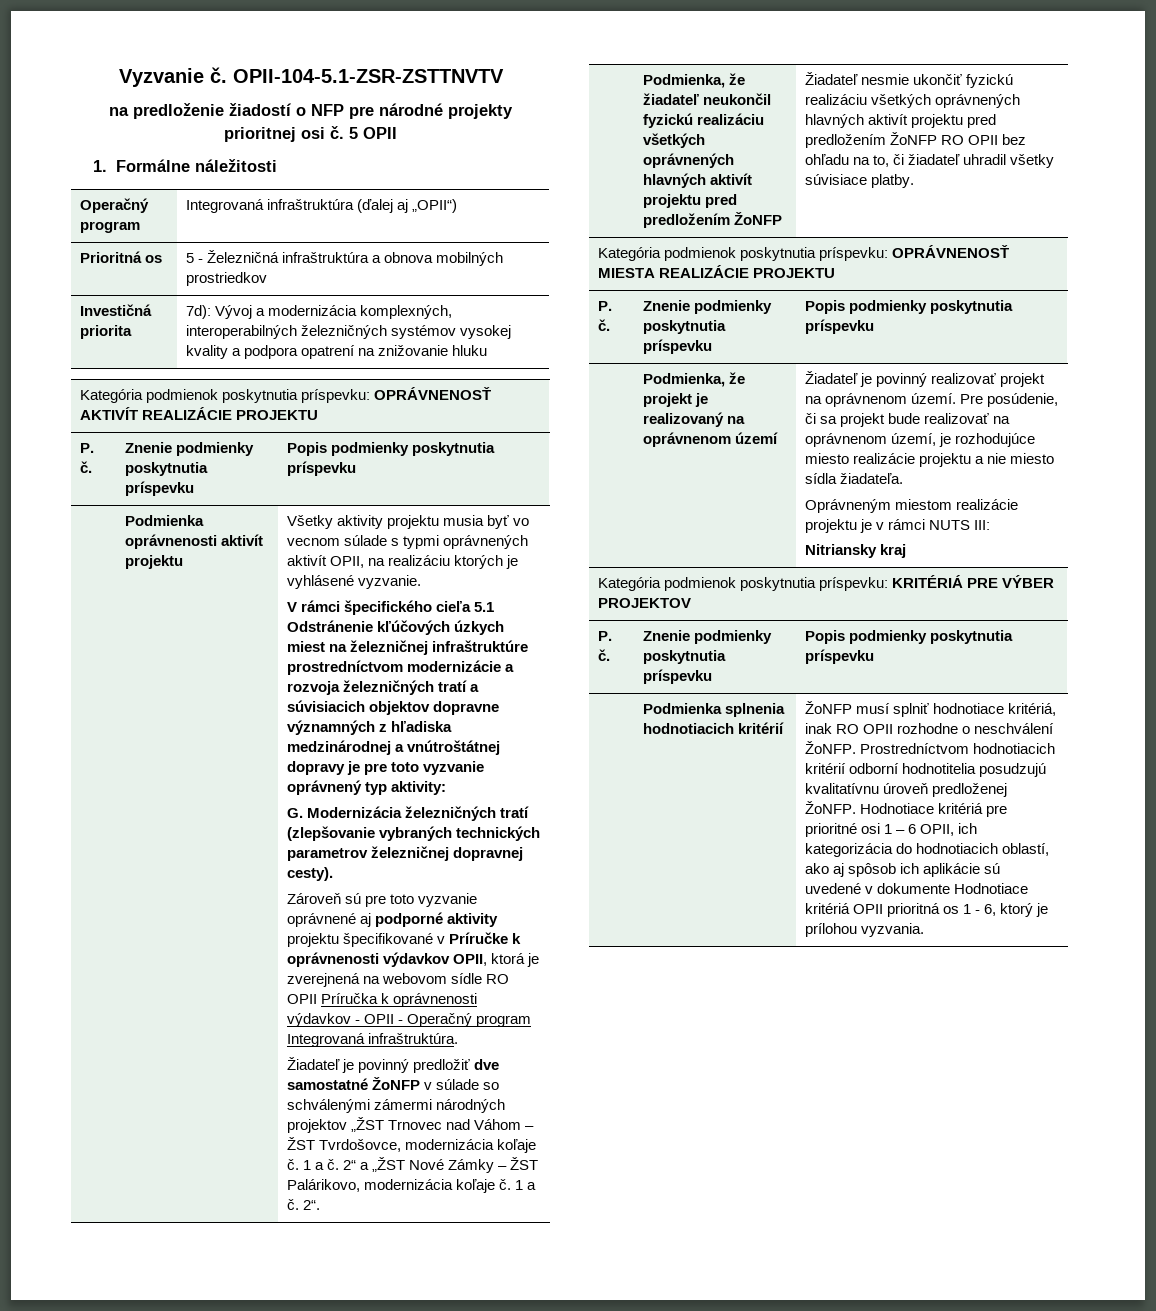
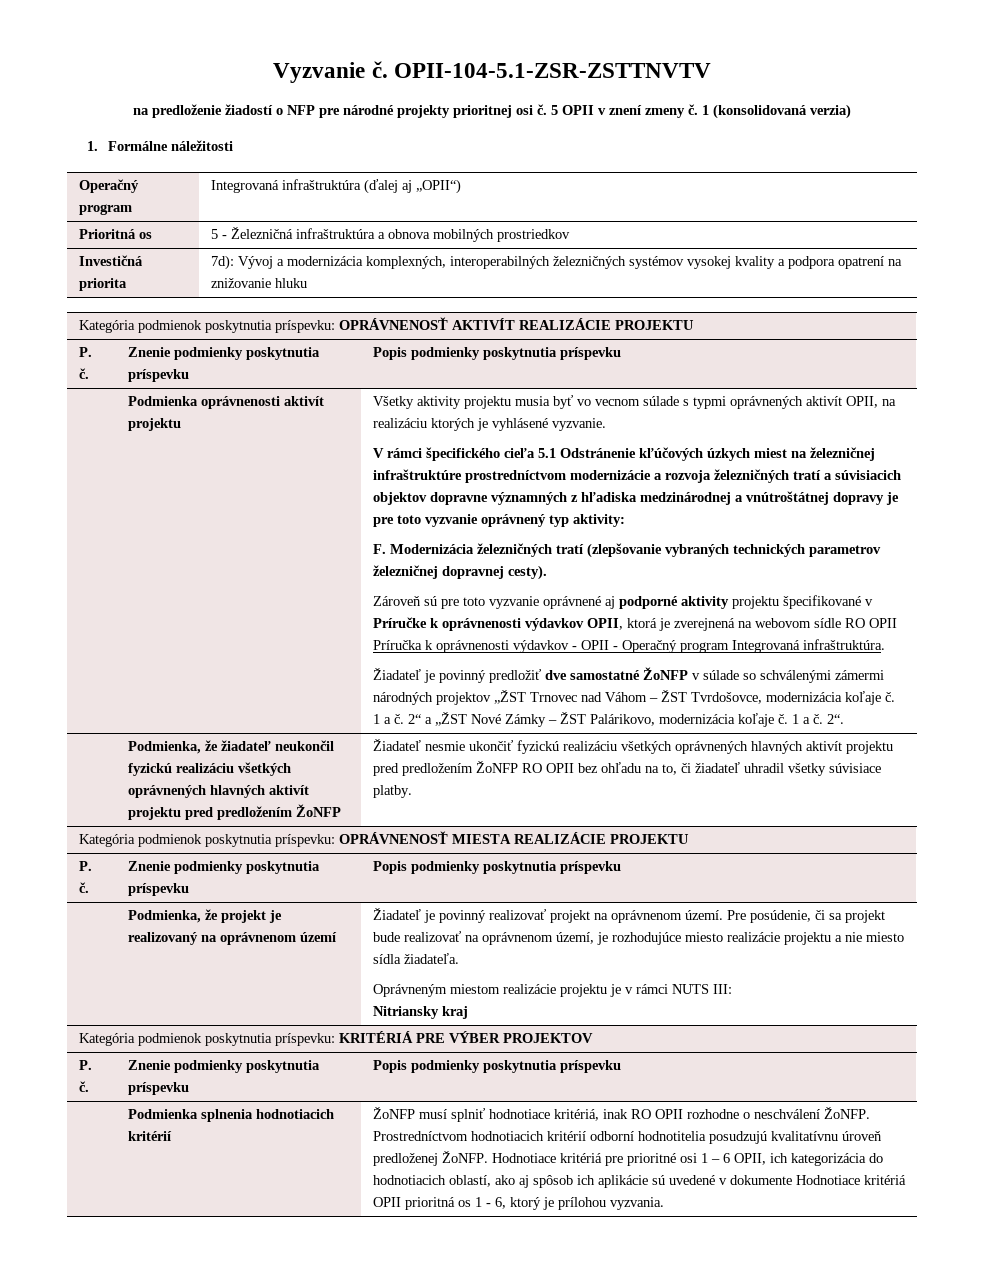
(397, 133) none -> [598,104,851,119] v znení zmeny č. 1 (konsolidovaná verzia)
[286,808,303,818] G. -> [372,544,386,554] F.

